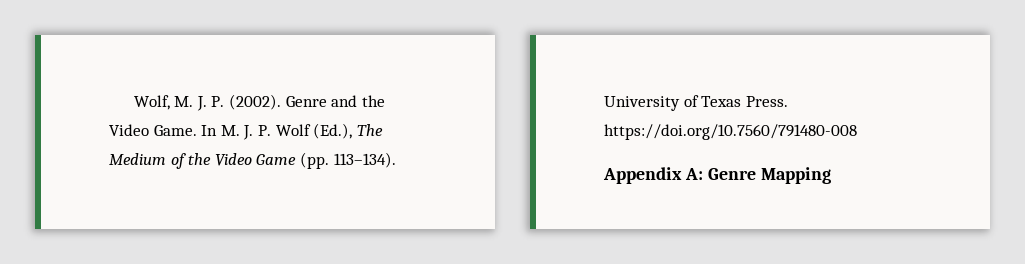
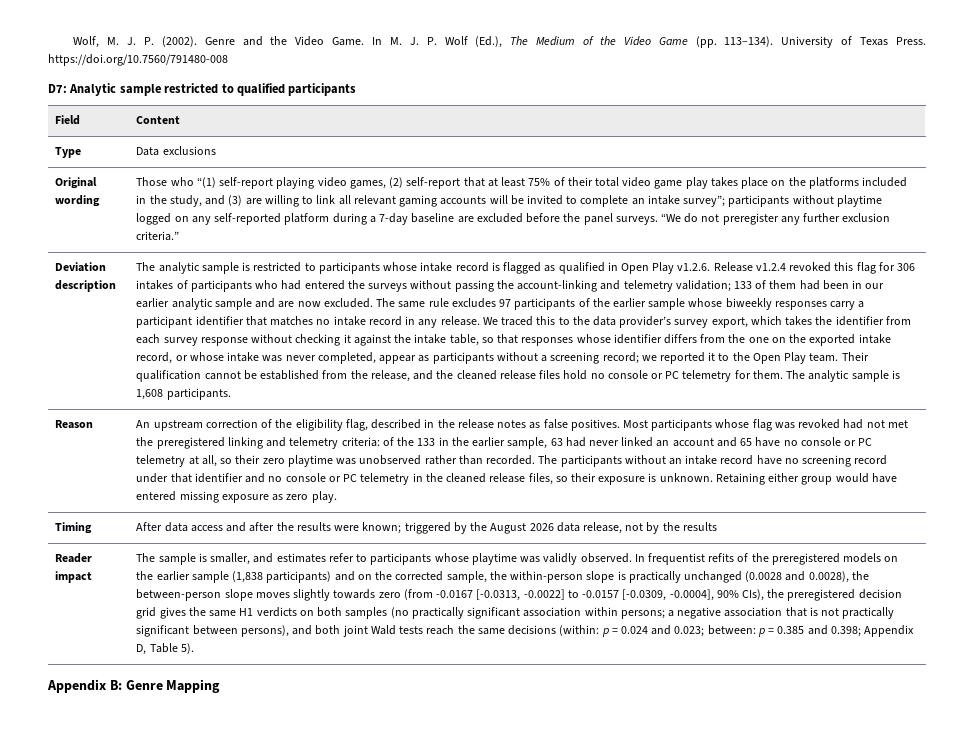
[603,167,703,184] Appendix A: -> [48,83,357,96] [55,115,81,125] [136,116,181,124] [55,147,82,158] [136,146,216,156] [55,177,98,189] [55,195,101,207] [136,177,908,189] [136,195,882,207] [136,213,891,225] [136,231,180,241] [55,262,107,272] [55,280,117,292] [136,262,916,274] [136,280,885,292] [136,298,865,310] [136,316,911,328] [136,334,891,346] [136,352,869,364] [136,370,900,382] [136,388,231,400] [55,420,94,429] [136,419,908,431] [136,437,873,449] [136,455,888,467] [136,473,897,485] [136,491,337,503] [55,522,93,534] [136,522,717,534] [55,553,93,563] [55,571,93,583] [136,553,899,565] [136,571,869,583] [136,589,902,601] [136,607,895,619] [136,625,915,637] [136,643,194,655] [47,679,122,693] D7: Analytic sample restricted to qualified participants // Field | Content // Type | Data exclusions // Original wording | Those who “(1) self-report playing video games, (2) self-report that at least 75% of their total video game play takes place on the platforms included in the study, and (3) are willing to link all relevant gaming accounts will be invited to complete an intake survey”; participants without playtime logged on any self-reported platform during a 7-day baseline are excluded before the panel surveys. “We do not preregister any further exclusion criteria.” // Deviation description | The analytic sample is restricted to participants whose intake record is flagged as qualified in Open Play v1.2.6. Release v1.2.4 revoked this flag for 306 intakes of participants who had entered the surveys without passing the account-linking and telemetry validation; 133 of them had been in our earlier analytic sample and are now excluded. The same rule excludes 97 participants of the earlier sample whose biweekly responses carry a participant identifier that matches no intake record in any release. We traced this to the data provider’s survey export, which takes the identifier from each survey response without checking it against the intake table, so that responses whose identifier differs from the one on the exported intake record, or whose intake was never completed, appear as participants without a screening record; we reported it to the Open Play team. Their qualification cannot be established from the release, and the cleaned release files hold no console or PC telemetry for them. The analytic sample is 1,608 participants. // Reason | An upstream correction of the eligibility flag, described in the release notes as false positives. Most participants whose flag was revoked had not met the preregistered linking and telemetry criteria: of the 133 in the earlier sample, 63 had never linked an account and 65 have no console or PC telemetry at all, so their zero playtime was unobserved rather than recorded. The participants without an intake record have no screening record under that identifier and no console or PC telemetry in the cleaned release files, so their exposure is unknown. Retaining either group would have entered missing exposure as zero play. // Timing | After data access and after the results were known; triggered by the August 2026 data release, not by the results // Reader impact | The sample is smaller, and estimates refer to participants whose playtime was validly observed. In frequentist refits of the preregistered models on the earlier sample (1,838 participants) and on the corrected sample, the within-person slope is practically unchanged (0.0028 and 0.0028), the between-person slope moves slightly towards zero (from -0.0167 [-0.0313, -0.0022] to -0.0157 [-0.0309, -0.0004], 90% CIs), the preregistered decision grid gives the same H1 verdicts on both samples (no practically significant association within persons; a negative association that is not practically significant between persons), and both joint Wald tests reach the same decisions (within: p = 0.024 and 0.023; between: p = 0.385 and 0.398; Appendix D, Table 5). // Appendix B:

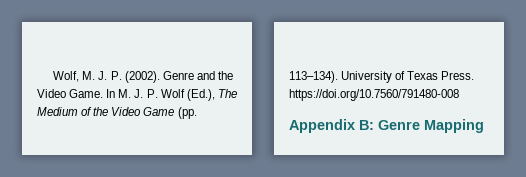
[48,83,357,96] [55,115,81,125] [136,116,181,124] [55,147,82,158] [136,146,216,156] [55,177,98,189] [55,195,101,207] [136,177,908,189] [136,195,882,207] [136,213,891,225] [136,231,180,241] [55,262,107,272] [55,280,117,292] [136,262,916,274] [136,280,885,292] [136,298,865,310] [136,316,911,328] [136,334,891,346] [136,352,869,364] [136,370,900,382] [136,388,231,400] [55,420,94,429] [136,419,908,431] [136,437,873,449] [136,455,888,467] [136,473,897,485] [136,491,337,503] [55,522,93,534] [136,522,717,534] [55,553,93,563] [55,571,93,583] [136,553,899,565] [136,571,869,583] [136,589,902,601] [136,607,895,619] [136,625,915,637] [136,643,194,655] // D7: Analytic sample restricted to qualified participants // Field | Content // Type | Data exclusions // Original wording | Those who “(1) self-report playing video games, (2) self-report that at least 75% of their total video game play takes place on the platforms included in the study, and (3) are willing to link all relevant gaming accounts will be invited to complete an intake survey”; participants without playtime logged on any self-reported platform during a 7-day baseline are excluded before the panel surveys. “We do not preregister any further exclusion criteria.” // Deviation description | The analytic sample is restricted to participants whose intake record is flagged as qualified in Open Play v1.2.6. Release v1.2.4 revoked this flag for 306 intakes of participants who had entered the surveys without passing the account-linking and telemetry validation; 133 of them had been in our earlier analytic sample and are now excluded. The same rule excludes 97 participants of the earlier sample whose biweekly responses carry a participant identifier that matches no intake record in any release. We traced this to the data provider’s survey export, which takes the identifier from each survey response without checking it against the intake table, so that responses whose identifier differs from the one on the exported intake record, or whose intake was never completed, appear as participants without a screening record; we reported it to the Open Play team. Their qualification cannot be established from the release, and the cleaned release files hold no console or PC telemetry for them. The analytic sample is 1,608 participants. // Reason | An upstream correction of the eligibility flag, described in the release notes as false positives. Most participants whose flag was revoked had not met the preregistered linking and telemetry criteria: of the 133 in the earlier sample, 63 had never linked an account and 65 have no console or PC telemetry at all, so their zero playtime was unobserved rather than recorded. The participants without an intake record have no screening record under that identifier and no console or PC telemetry in the cleaned release files, so their exposure is unknown. Retaining either group would have entered missing exposure as zero play. // Timing | After data access and after the results were known; triggered by the August 2026 data release, not by the results // Reader impact | The sample is smaller, and estimates refer to participants whose playtime was validly observed. In frequentist refits of the preregistered models on the earlier sample (1,838 participants) and on the corrected sample, the within-person slope is practically unchanged (0.0028 and 0.0028), the between-person slope moves slightly towards zero (from -0.0167 [-0.0313, -0.0022] to -0.0157 [-0.0309, -0.0004], 90% CIs), the preregistered decision grid gives the same H1 verdicts on both samples (no practically significant association within persons; a negative association that is not practically significant between persons), and both joint Wald tests reach the same decisions (within: p = 0.024 and 0.023; between: p = 0.385 and 0.398; Appendix D, Table 5). -> (459, 95) none

